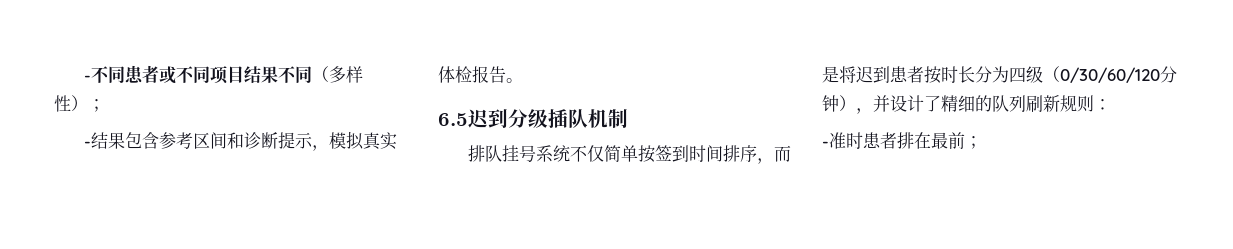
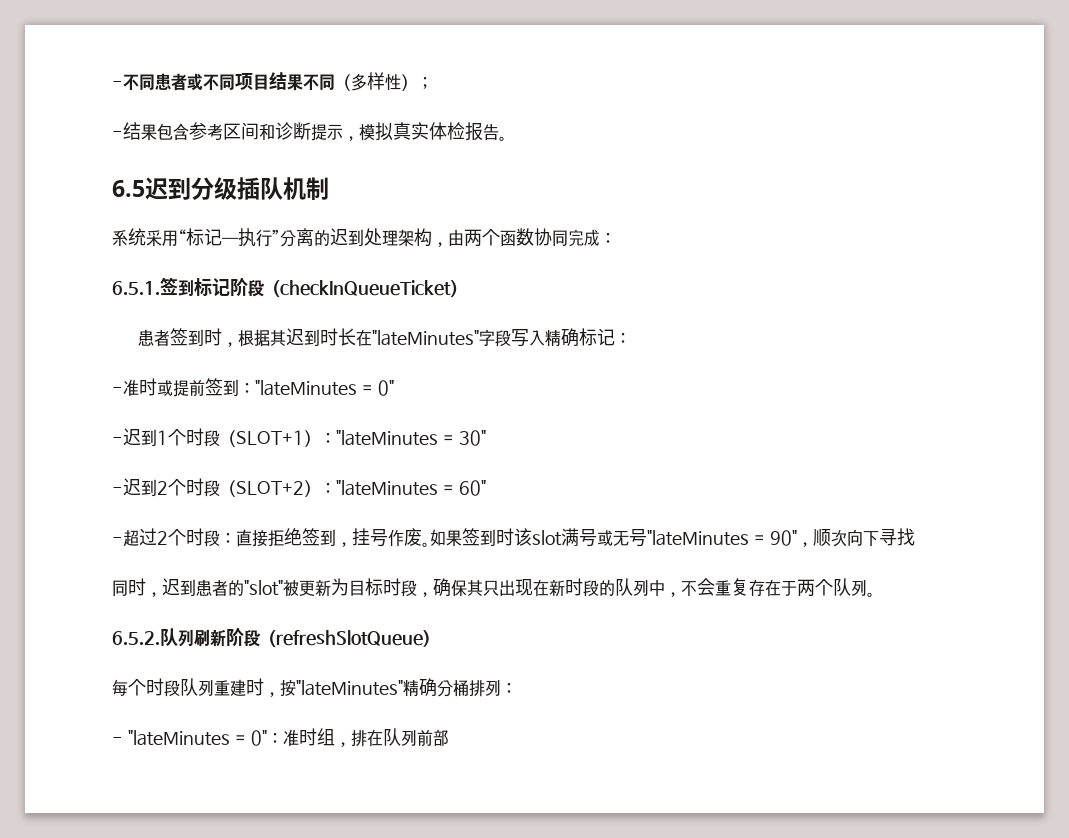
[467,145,791,164] [822,66,1177,84] [822,95,1111,114] [822,132,982,149] 排队挂号系统不仅简单按签到时间排序，而是将迟到患者按时长分为四级（0/30/60/120分钟），并设计了精细的队列刷新规则： // -准时患者排在最前； -> [112,228,616,247] [112,277,466,298] [137,328,631,347] [112,378,394,397] [112,428,486,447] [112,478,486,497] [112,528,915,547] [112,578,875,597] [112,627,431,648] [112,678,517,697] [112,728,449,747] 系统采用“标记—执行”分离的迟到处理架构，由两个函数协同完成： // 6.5.1.签到标记阶段（checkInQueueTicket） // 患者签到时，根据其迟到时长在"lateMinutes"字段写入精确标记： // -准时或提前签到："lateMinutes = 0" // -迟到1个时段（SLOT+1）："lateMinutes = 30" // -迟到2个时段（SLOT+2）："lateMinutes = 60" // -超过2个时段：直接拒绝签到，挂号作废。如果签到时该slot满号或无号"lateMinutes = 90"，顺次向下寻找 // 同时，迟到患者的"slot"被更新为目标时段，确保其只出现在新时段的队列中，不会重复存在于两个队列。 // 6.5.2.队列刷新阶段（refreshSlotQueue) // 每个时段队列重建时，按"lateMinutes"精确分桶排列： // - "lateMinutes = 0"：准时组，排在队列前部

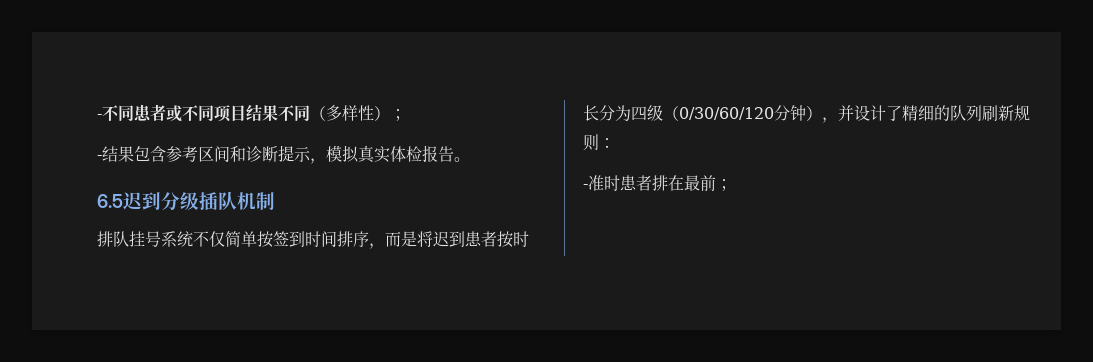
[112,228,616,247] [112,277,466,298] [137,328,631,347] [112,378,394,397] [112,428,486,447] [112,478,486,497] [112,528,915,547] [112,578,875,597] [112,627,431,648] [112,678,517,697] [112,728,449,747] 系统采用“标记—执行”分离的迟到处理架构，由两个函数协同完成： // 6.5.1.签到标记阶段（checkInQueueTicket） // 患者签到时，根据其迟到时长在"lateMinutes"字段写入精确标记： // -准时或提前签到："lateMinutes = 0" // -迟到1个时段（SLOT+1）："lateMinutes = 30" // -迟到2个时段（SLOT+2）："lateMinutes = 60" // -超过2个时段：直接拒绝签到，挂号作废。如果签到时该slot满号或无号"lateMinutes = 90"，顺次向下寻找 // 同时，迟到患者的"slot"被更新为目标时段，确保其只出现在新时段的队列中，不会重复存在于两个队列。 // 6.5.2.队列刷新阶段（refreshSlotQueue) // 每个时段队列重建时，按"lateMinutes"精确分桶排列： // - "lateMinutes = 0"：准时组，排在队列前部 -> [97,231,529,249] [583,105,1030,123] [583,134,615,151] [583,175,732,191] 排队挂号系统不仅简单按签到时间排序，而是将迟到患者按时长分为四级（0/30/60/120分钟），并设计了精细的队列刷新规则： // -准时患者排在最前；

